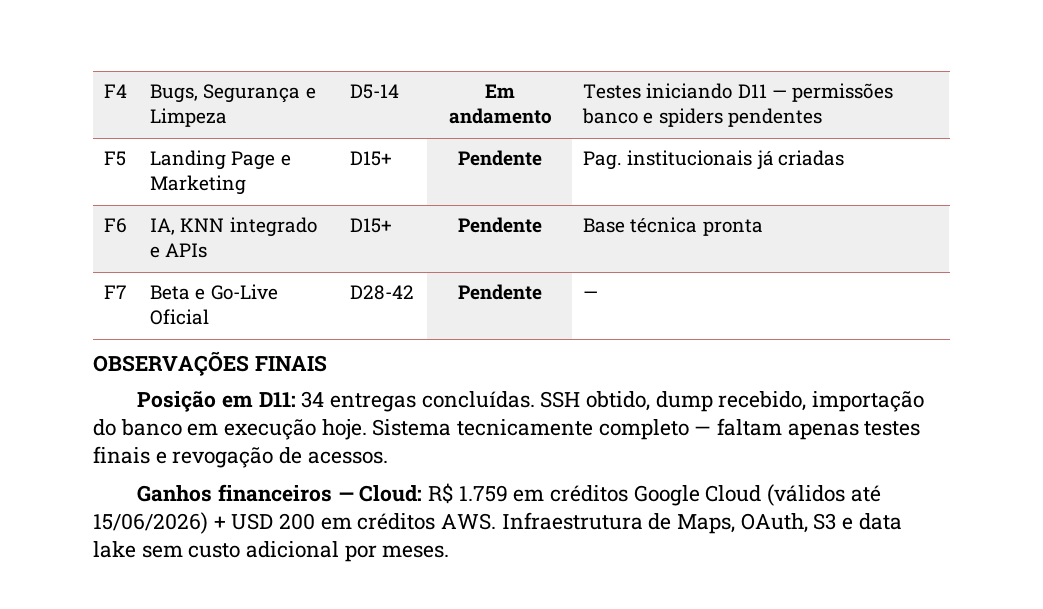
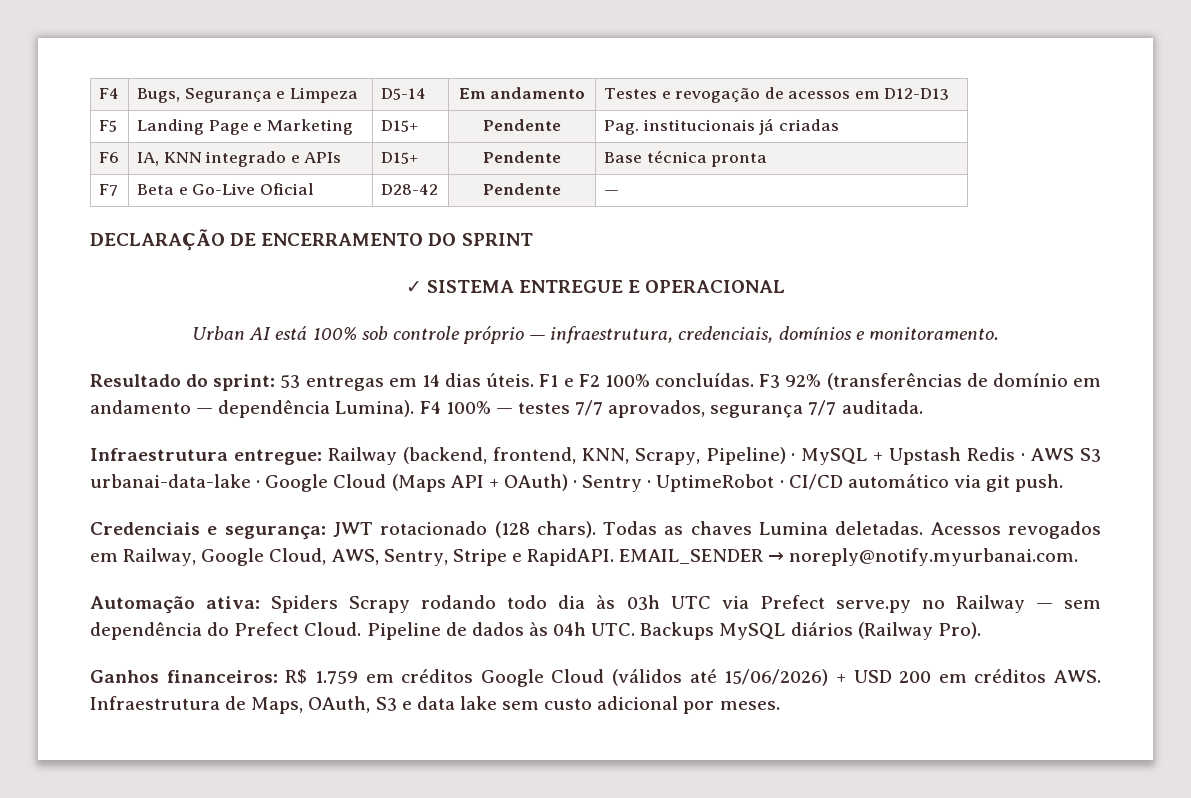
[646,83,893,102] [582,108,822,127] iniciando D11 — permissões banco e spiders pendentes -> [661,87,949,103] e revogação de acessos em D12-D13
[93,351,327,376] [137,391,924,412] [93,418,921,440] [93,446,388,468] [137,484,423,502] OBSERVAÇÕES FINAIS // Posição em D11: 34 entregas concluídas. SSH obtido, dump recebido, importação do banco em execução hoje. Sistema tecnicamente completo — faltam apenas testes finais e revogação de acessos. // Ganhos financeiros — Cloud: -> [90,229,533,251] [405,280,786,293] [192,326,999,344] [90,373,1101,391] [90,400,923,418] [90,447,1102,465] [90,474,1064,492] [90,521,1102,540] [90,548,1079,566] [90,595,1101,614] [90,622,981,640] [90,670,278,683] DECLARAÇÃO DE ENCERRAMENTO DO SPRINT // ✓ SISTEMA ENTREGUE E OPERACIONAL // Urban AI está 100% sob controle próprio — infraestrutura, credenciais, domínios e monitoramento. // Resultado do sprint: 53 entregas em 14 dias úteis. F1 e F2 100% concluídas. F3 92% (transferências de domínio em andamento — dependência Lumina). F4 100% — testes 7/7 aprovados, segurança 7/7 auditada. // Infraestrutura entregue: Railway (backend, frontend, KNN, Scrapy, Pipeline) · MySQL + Upstash Redis · AWS S3 urbanai-data-lake · Google Cloud (Maps API + OAuth) · Sentry · UptimeRobot · CI/CD automático via git push. // Credenciais e segurança: JWT rotacionado (128 chars). Todas as chaves Lumina deletadas. Acessos revogados em Railway, Google Cloud, AWS, Sentry, Stripe e RapidAPI. EMAIL_SENDER → noreply@notify.myurbanai.com. // Automação ativa: Spiders Scrapy rodando todo dia às 03h UTC via Prefect serve.py no Railway — sem dependência do Prefect Cloud. Pipeline de dados às 04h UTC. Backups MySQL diários (Railway Pro). // Ganhos financeiros:

